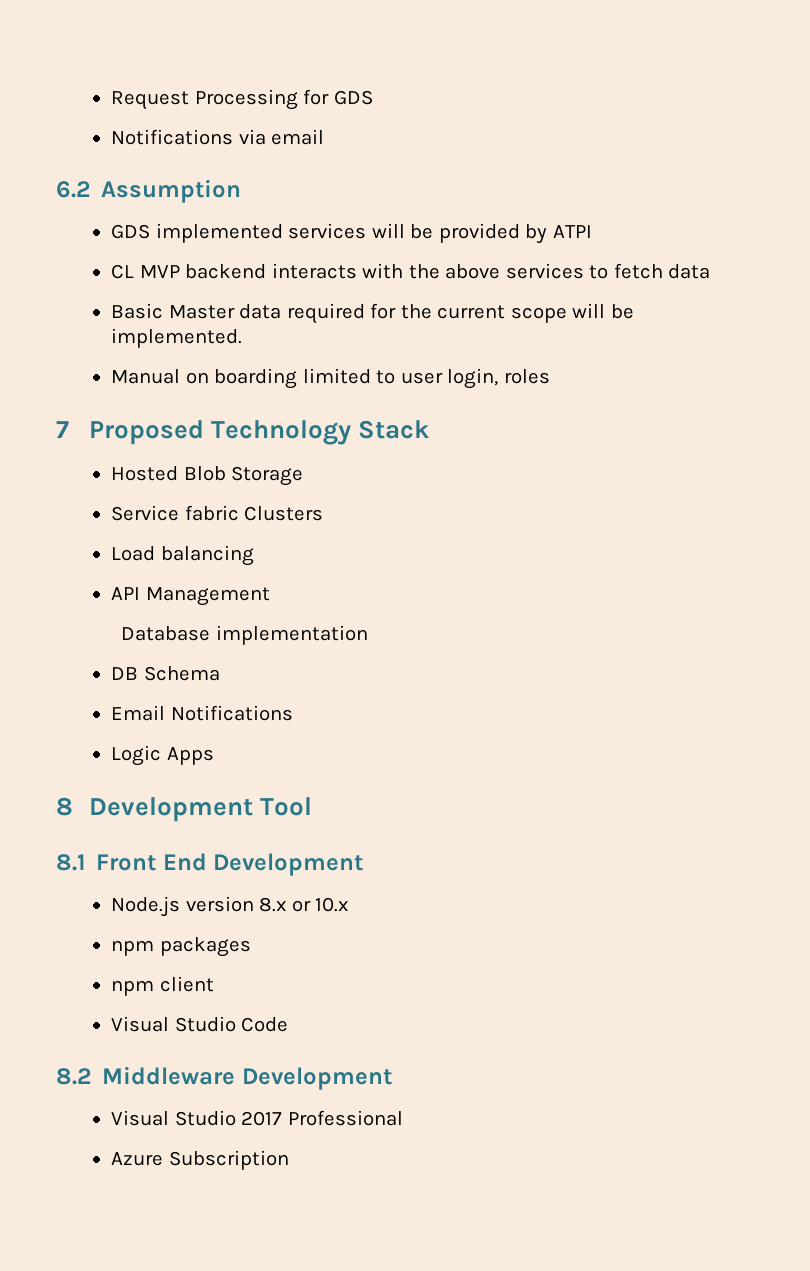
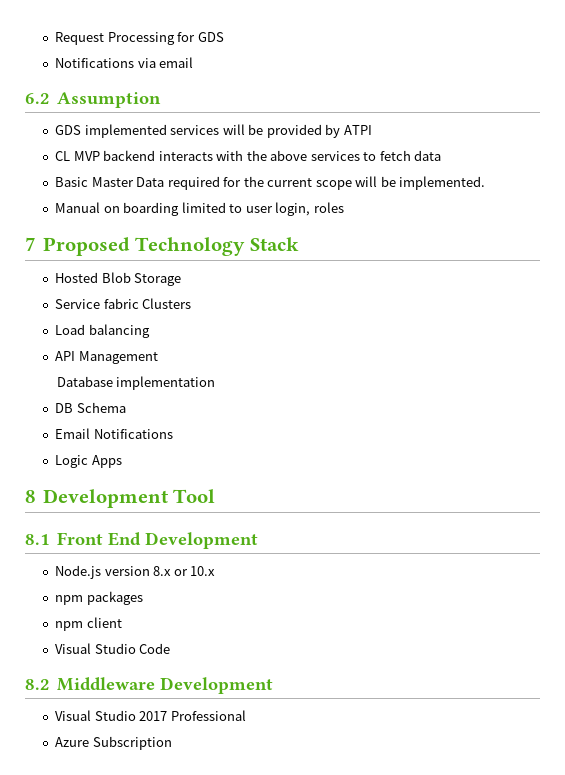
[239,304,282,319] data -> [136,177,165,187] Data

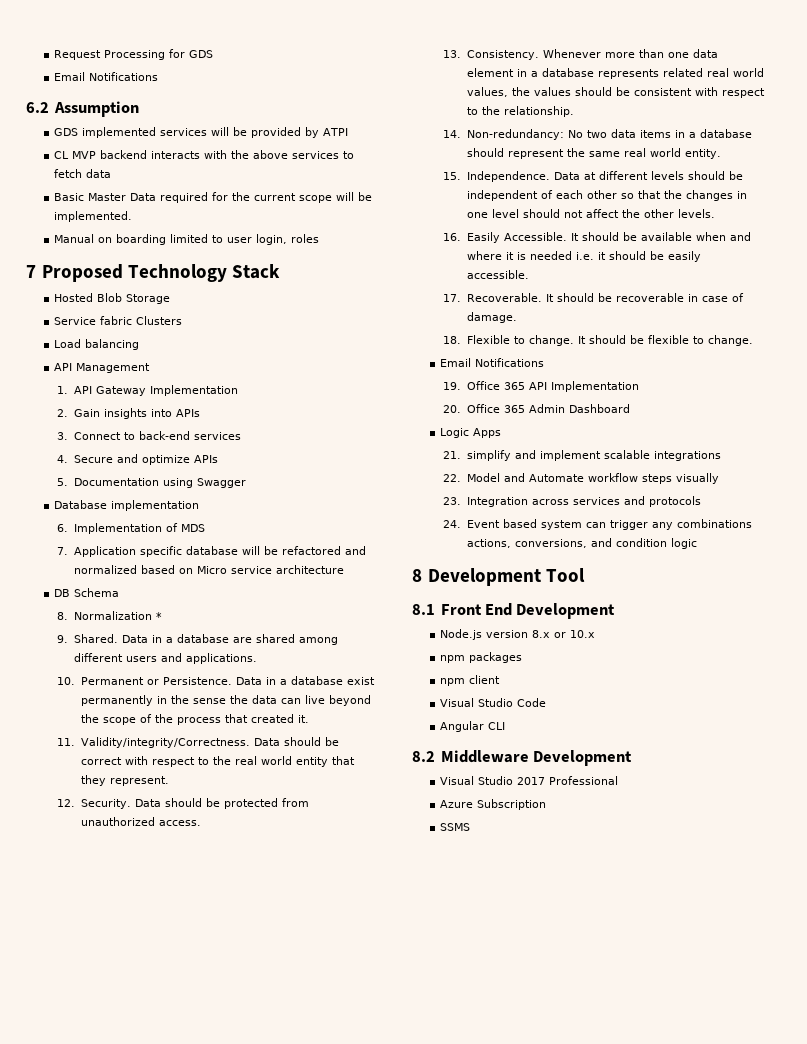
[55,57,194,68] Notifications via email -> [53,72,158,81] Email Notifications
[56,376,216,390] [55,402,126,413] [55,428,173,439] [55,455,122,468] Database implementation // DB Schema // Email Notifications // Logic Apps -> [57,385,238,396] [57,408,200,419] [57,431,241,440] [57,454,218,465] [57,478,246,488] [53,500,199,511] [57,523,205,534] [57,546,366,557] [73,565,344,574] [53,588,119,597] [57,611,162,620] [57,634,338,645] [73,653,257,664] [57,676,375,685] [80,695,371,706] [80,714,309,725] [57,737,339,748] [80,756,355,767] [80,775,169,786] [57,798,309,809] [80,817,201,826] [443,49,718,60] [466,68,764,79] [466,87,765,98] [466,106,574,117] [443,129,752,140] [466,148,721,159] [443,171,743,182] [466,190,747,201] [466,209,715,218] [443,232,751,243] [466,251,701,262] [466,270,529,279] [443,293,744,302] [466,312,517,323] [443,335,753,346] [439,358,544,367] [443,381,639,392] [443,404,630,413] [439,428,501,438] [443,450,721,461] [443,473,719,484] [443,496,701,507] [443,519,752,530] [466,538,697,549] 1. API Gateway Implementation // 2. Gain insights into APIs // 3. Connect to back-end services // 4. Secure and optimize APIs // 5. Documentation using Swagger // Database implementation // 6. Implementation of MDS // 7. Application specific database will be refactored and normalized based on Micro service architecture // DB Schema // 8. Normalization * // 9. Shared. Data in a database are shared among different users and applications. // 10. Permanent or Persistence. Data in a database exist permanently in the sense the data can live beyond the scope of the process that created it. // 11. Validity/integrity/Correctness. Data should be correct with respect to the real world entity that they represent. // 12. Security. Data should be protected from unauthorized access. // 13. Consistency. Whenever more than one data element in a database represents related real world values, the values should be consistent with respect to the relationship. // 14. Non-redundancy: No two data items in a database should represent the same real world entity. // 15. Independence. Data at different levels should be independent of each other so that the changes in one level should not affect the other levels. // 16. Easily Accessible. It should be available when and where it is needed i.e. it should be easily accessible. // 17. Recoverable. It should be recoverable in case of damage. // 18. Flexible to change. It should be flexible to change. // Email Notifications // 19. Office 365 API Implementation // 20. Office 365 Admin Dashboard // Logic Apps // 21. simplify and implement scalable integrations // 22. Model and Automate workflow steps visually // 23. Integration across services and protocols // 24. Event based system can trigger any combinations actions, conversions, and condition logic
(171, 648) none -> [439,721,505,732] // Angular CLI
(172, 743) none -> [439,823,470,831] // SSMS

